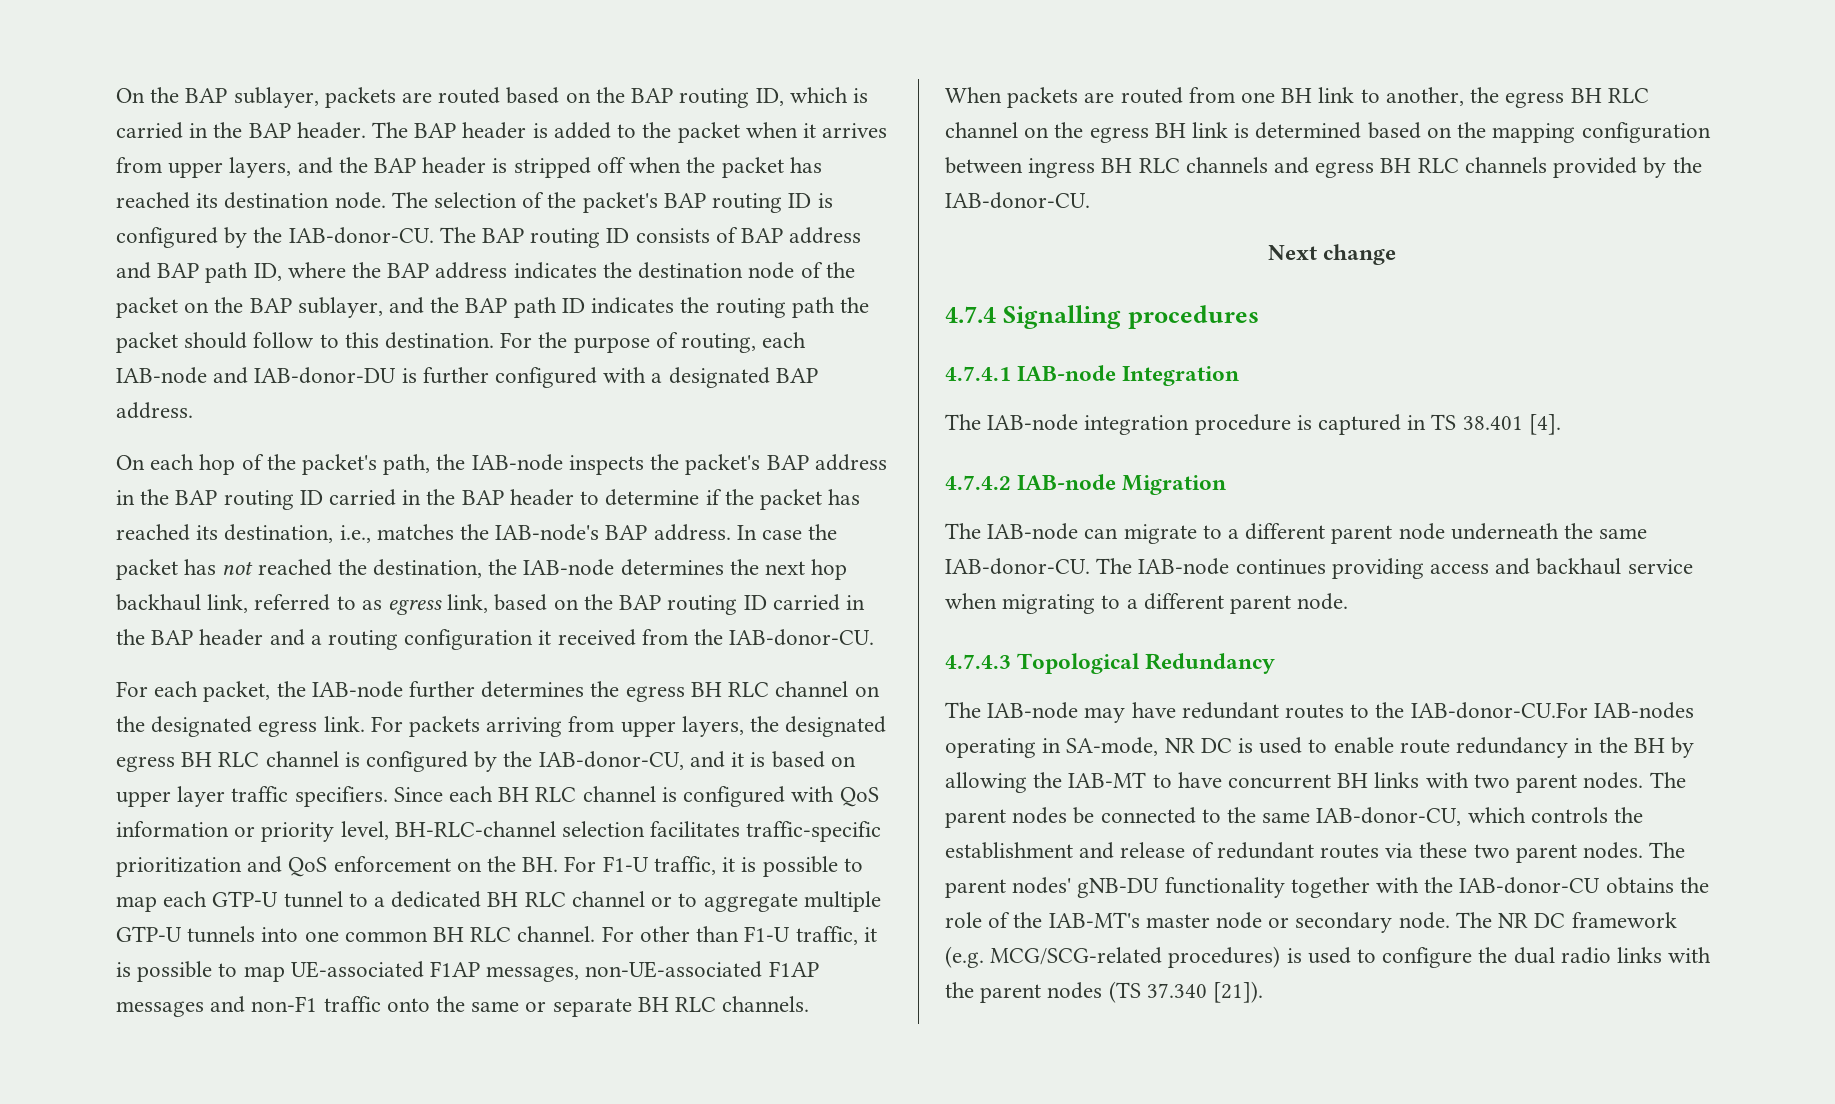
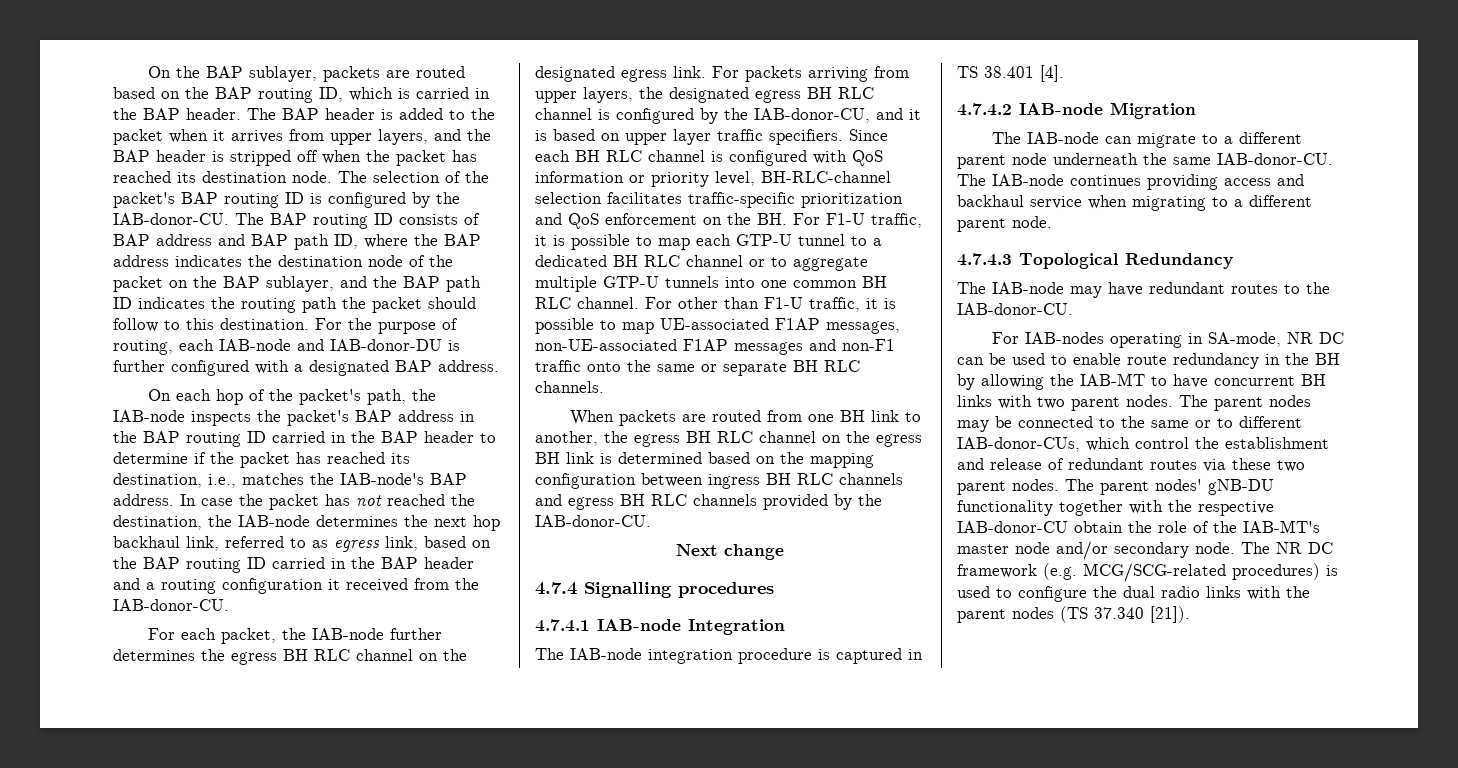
[1410,702,1588,719] IAB-donor-CU.For -> [957,303,1073,315] [992,332,1020,344] IAB-donor-CU. // For
[1238,738,1254,753] is -> [957,353,1006,365] can be
(1068, 815) none -> [957,420,989,432] may
[1316,807,1608,826] IAB-donor-CU, which controls -> [1195,416,1302,428] [957,437,1189,452] or to different IAB-donor-CUs, which control
[1459,877,1674,894] IAB-donor-CU obtains -> [1198,501,1274,516] [957,521,1123,533] respective IAB-donor-CU obtain
[1268,917,1290,928] or -> [1056,541,1108,560] and/or

